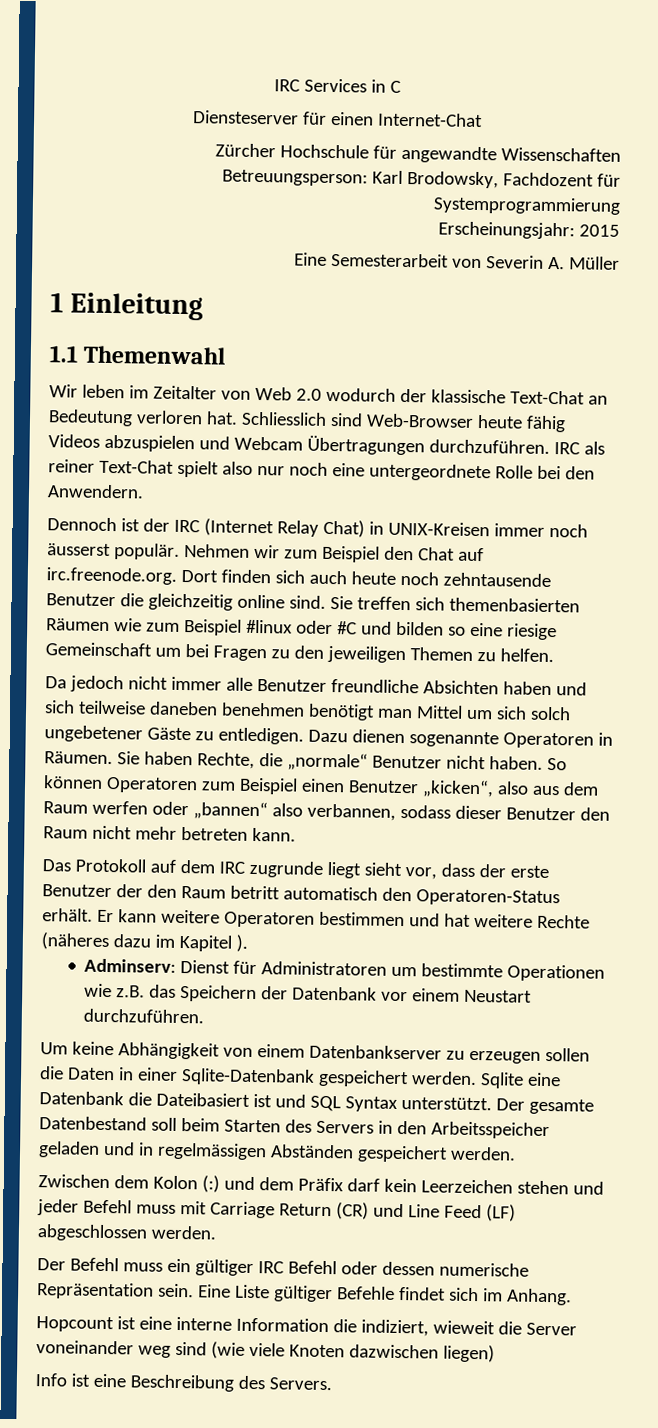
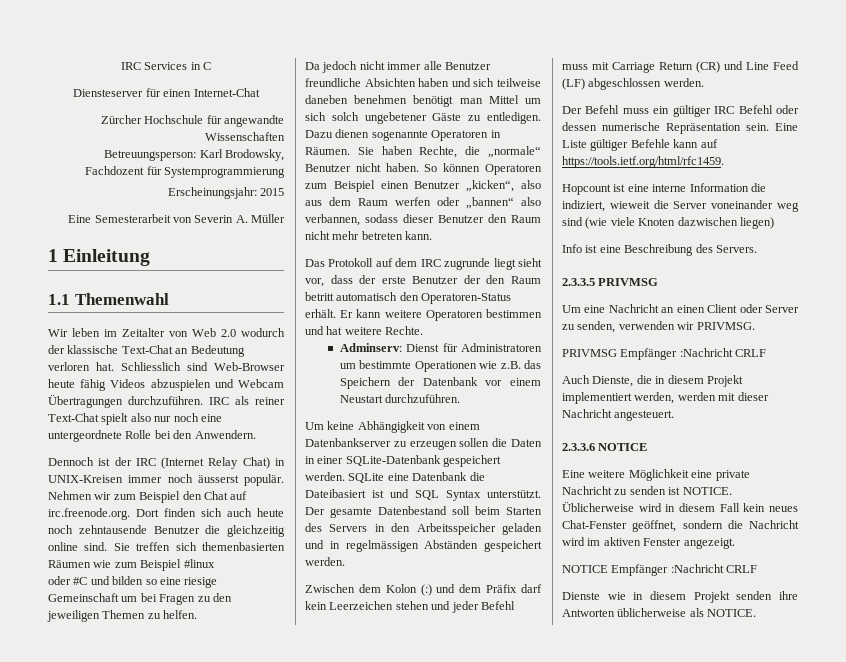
(293, 626) none -> (215, 563) //
[536,914,590,929] [41,932,248,952] Rechte (näheres dazu im Kapitel ). -> [385,326,424,335] Rechte.
[180,1068,524,1089] Sqlite-Datenbank gespeichert werden. Sqlite -> [345,455,502,467] [305,472,385,483] SQLite-Datenbank gespeichert werden. SQLite
[398,1286,572,1306] findet sich im Anhang. -> [673,139,718,148] [562,156,724,168] kann auf https://tools.ietf.org/html/rfc1459.
(332, 1384) none -> [562,278,659,286] [562,304,799,313] [562,321,755,333] [562,348,767,360] [562,375,743,387] [562,392,769,404] [562,409,675,421] [562,443,648,451] [562,469,750,481] [562,486,732,495] [562,502,798,512] [562,520,799,532] [562,537,735,549] [562,564,758,576] [562,591,798,603] [562,608,757,617] // 2.3.3.5 PRIVMSG // Um eine Nachricht an einen Client oder Server zu senden, verwenden wir PRIVMSG. // PRIVMSG Empfänger :Nachricht CRLF // Auch Dienste, die in diesem Projekt implementiert werden, werden mit dieser Nachricht angesteuert. // 2.3.3.6 NOTICE // Eine weitere Möglichkeit eine private Nachricht zu senden ist NOTICE. Üblicherweise wird in diesem Fall kein neues Chat-Fenster geöffnet, sondern die Nachricht wird im aktiven Fenster angezeigt. // NOTICE Empfänger :Nachricht CRLF // Dienste wie in diesem Projekt senden ihre Antworten üblicherweise als NOTICE.

